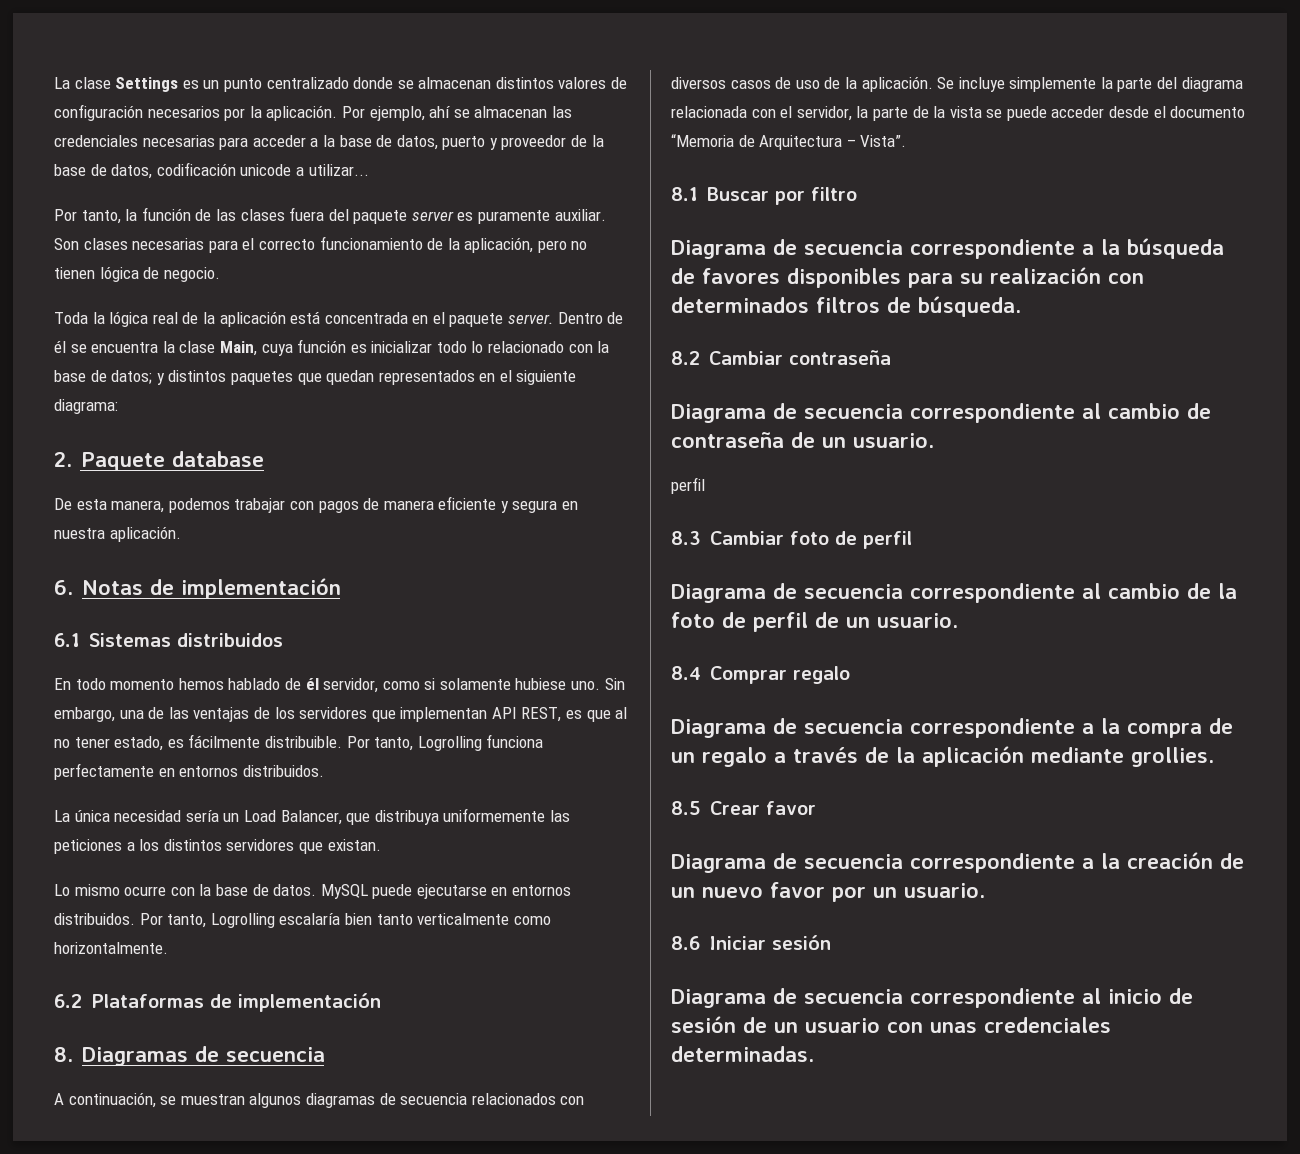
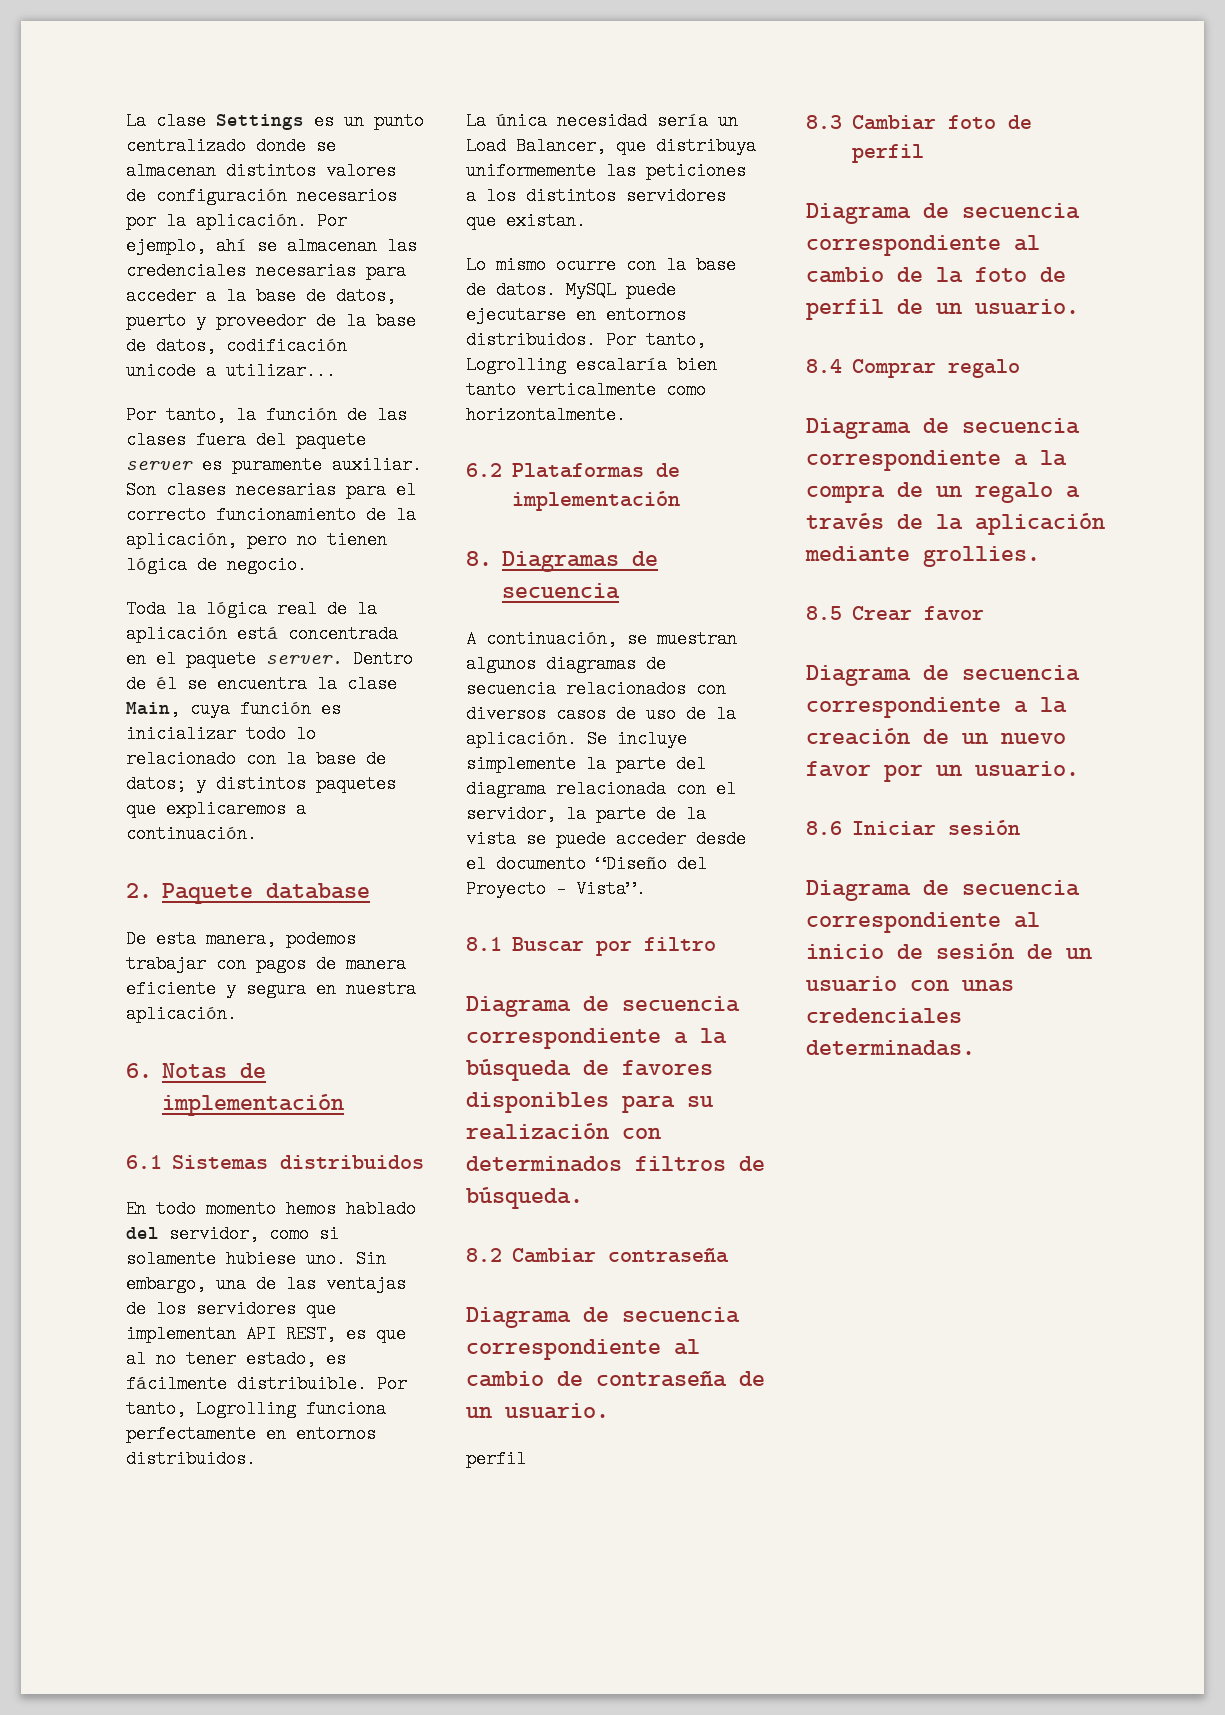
[326,370,577,385] [54,399,118,414] quedan representados en el siguiente diagrama: -> [166,800,306,818] [126,825,257,843] explicaremos a continuación.
[284,678,319,690] de él -> [126,1227,159,1239] del
[671,134,843,150] “Memoria de Arquitectura -> [596,855,707,873] [466,880,546,898] “Diseño del Proyecto

